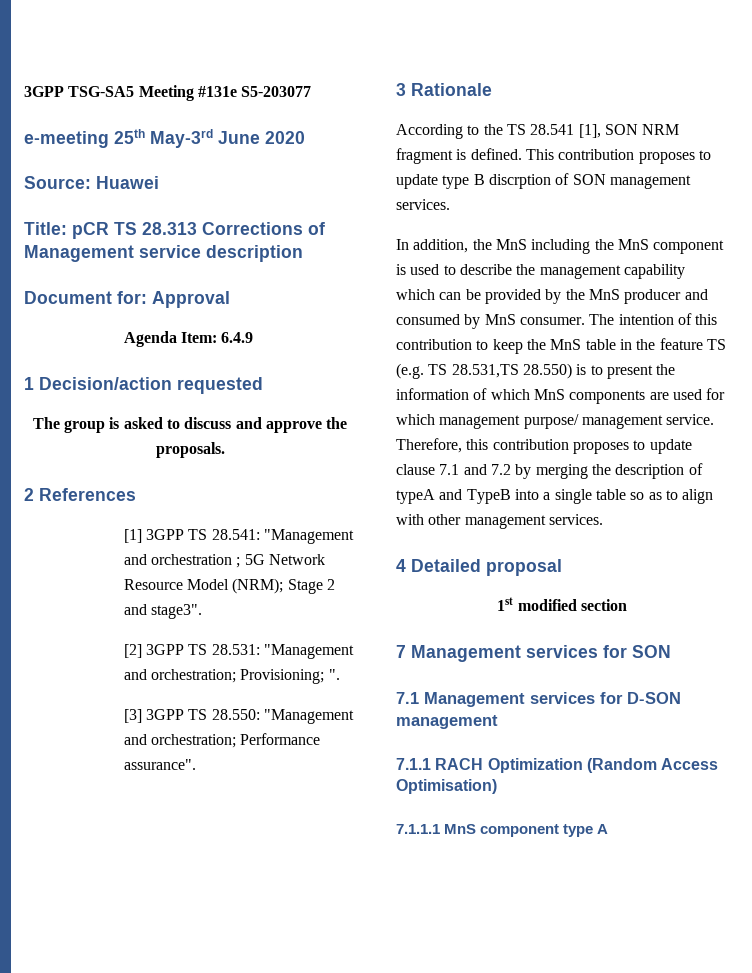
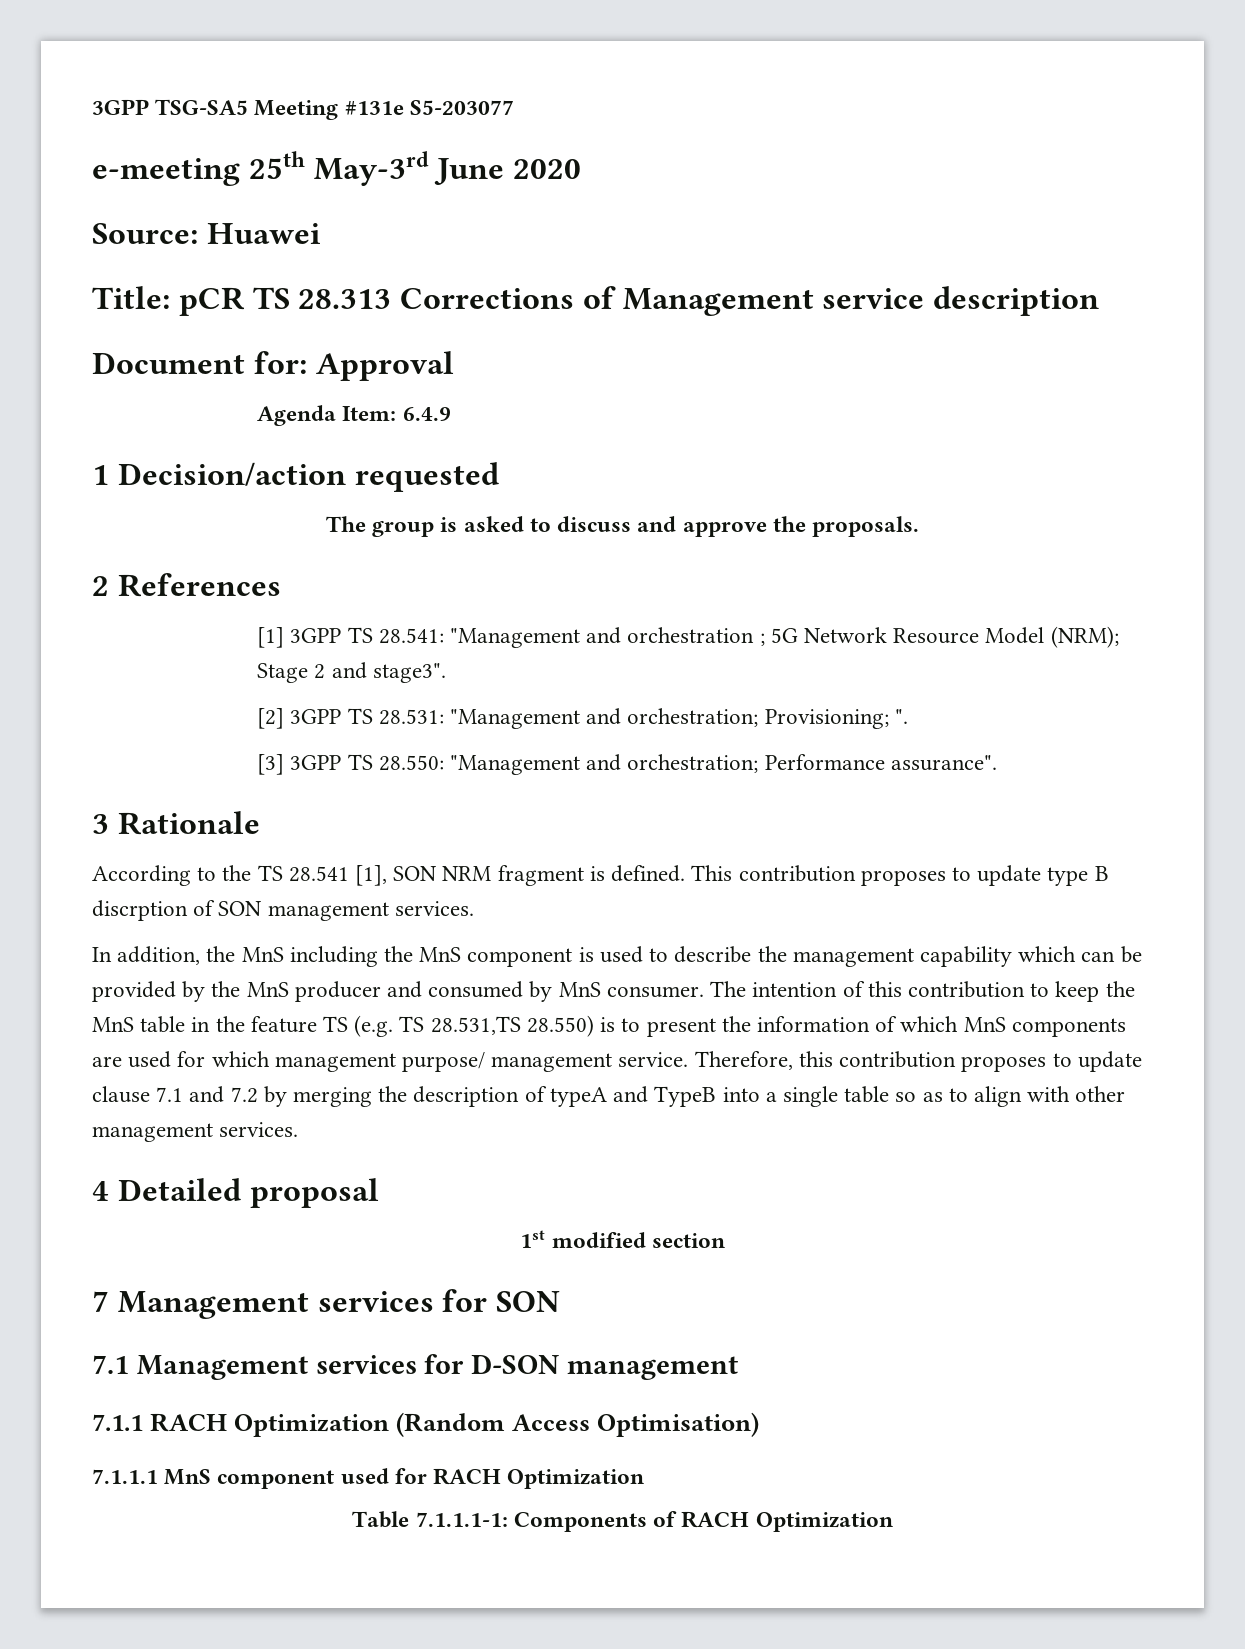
[563,824,609,837] type A -> [340,1468,645,1489] [352,1511,893,1532] used for RACH Optimization // Table 7.1.1.1-1: Components of RACH Optimization

